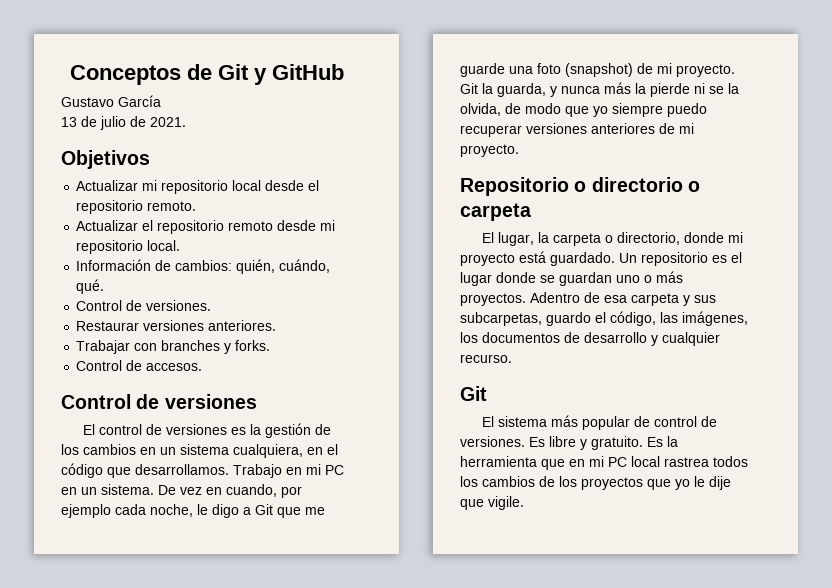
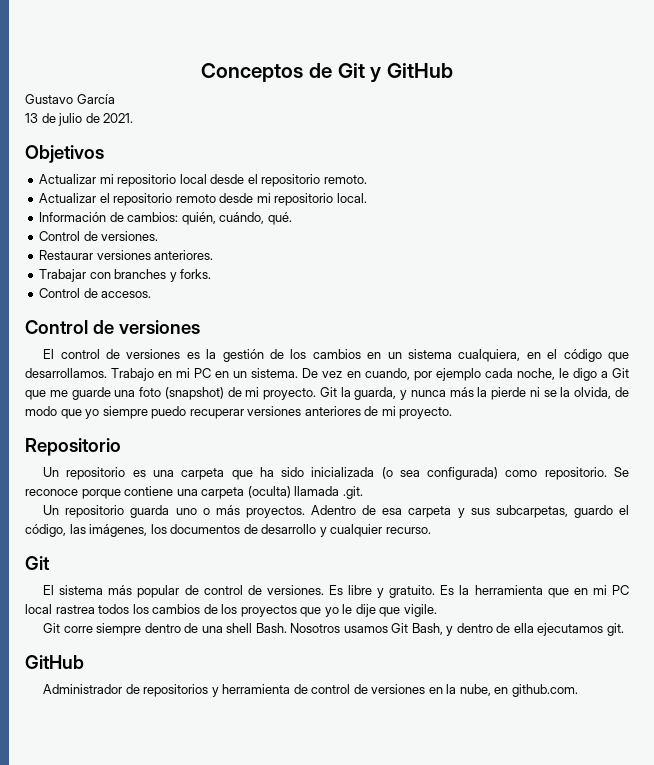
[574,177,700,192] [460,203,531,221] [482,232,744,246] [460,251,742,266] [460,272,612,286] o directorio o carpeta // El lugar, la carpeta o directorio, donde mi proyecto está guardado. Un repositorio es el lugar donde se guardan -> [43,467,629,480] [25,486,363,499] [43,505,170,518] // Un repositorio es una carpeta que ha sido inicializada (o sea configurada) como repositorio. Se reconoce porque contiene una carpeta (oculta) llamada .git. // Un repositorio guarda
(524, 503) none -> [43,623,624,636] [25,655,84,669] [43,684,578,697] // Git corre siempre dentro de una shell Bash. Nosotros usamos Git Bash, y dentro de ella ejecutamos git. // GitHub // Administrador de repositorios y herramienta de control de versiones en la nube, en github.com.

